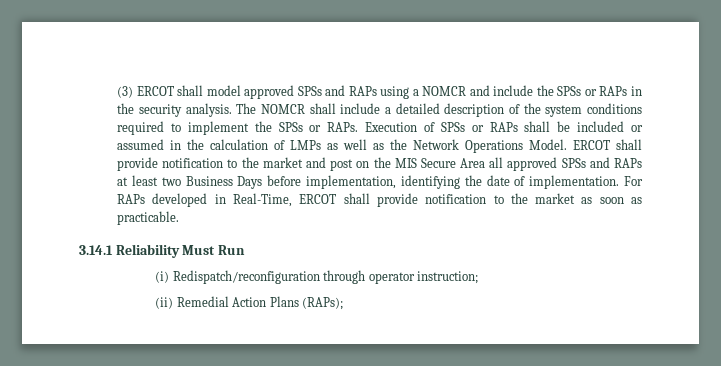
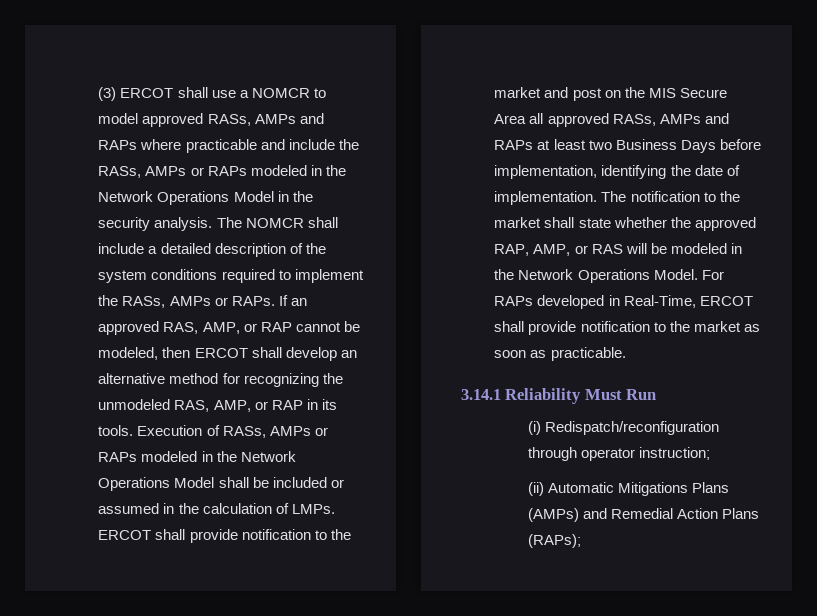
[206,85,628,99] model approved SPSs and RAPs using a NOMCR and include the SPSs or RAPs -> [211,88,326,98] [98,113,324,127] [98,139,359,153] [98,165,346,178] [98,191,274,205] use a NOMCR to model approved RASs, AMPs and RAPs where practicable and include the RASs, AMPs or RAPs modeled in the Network Operations Model
[278,122,518,132] SPSs or RAPs. Execution of SPSs or RAPs -> [122,295,307,308] [98,321,360,335] [98,347,357,361] [98,373,343,387] [98,399,337,412] [98,425,328,438] [98,451,296,462] [98,477,215,491] RASs, AMPs or RAPs. If an approved RAS, AMP, or RAP cannot be modeled, then ERCOT shall develop an alternative method for recognizing the unmodeled RAS, AMP, or RAP in its tools. Execution of RASs, AMPs or RAPs modeled in the Network Operations Model
[290,139,568,153] LMPs as well as the Network Operations Model. -> [291,504,335,514] LMPs.
[561,158,586,168] SPSs -> [612,114,701,126] RASs, AMPs
(620, 182) none -> [601,191,740,202] [494,217,756,231] [494,243,742,256] [494,269,698,283] The notification to the market shall state whether the approved RAP, AMP, or RAS will be modeled in the Network Operations Model.
(174, 303) none -> [547,482,729,496] [527,508,607,522] Automatic Mitigations Plans (AMPs) and

